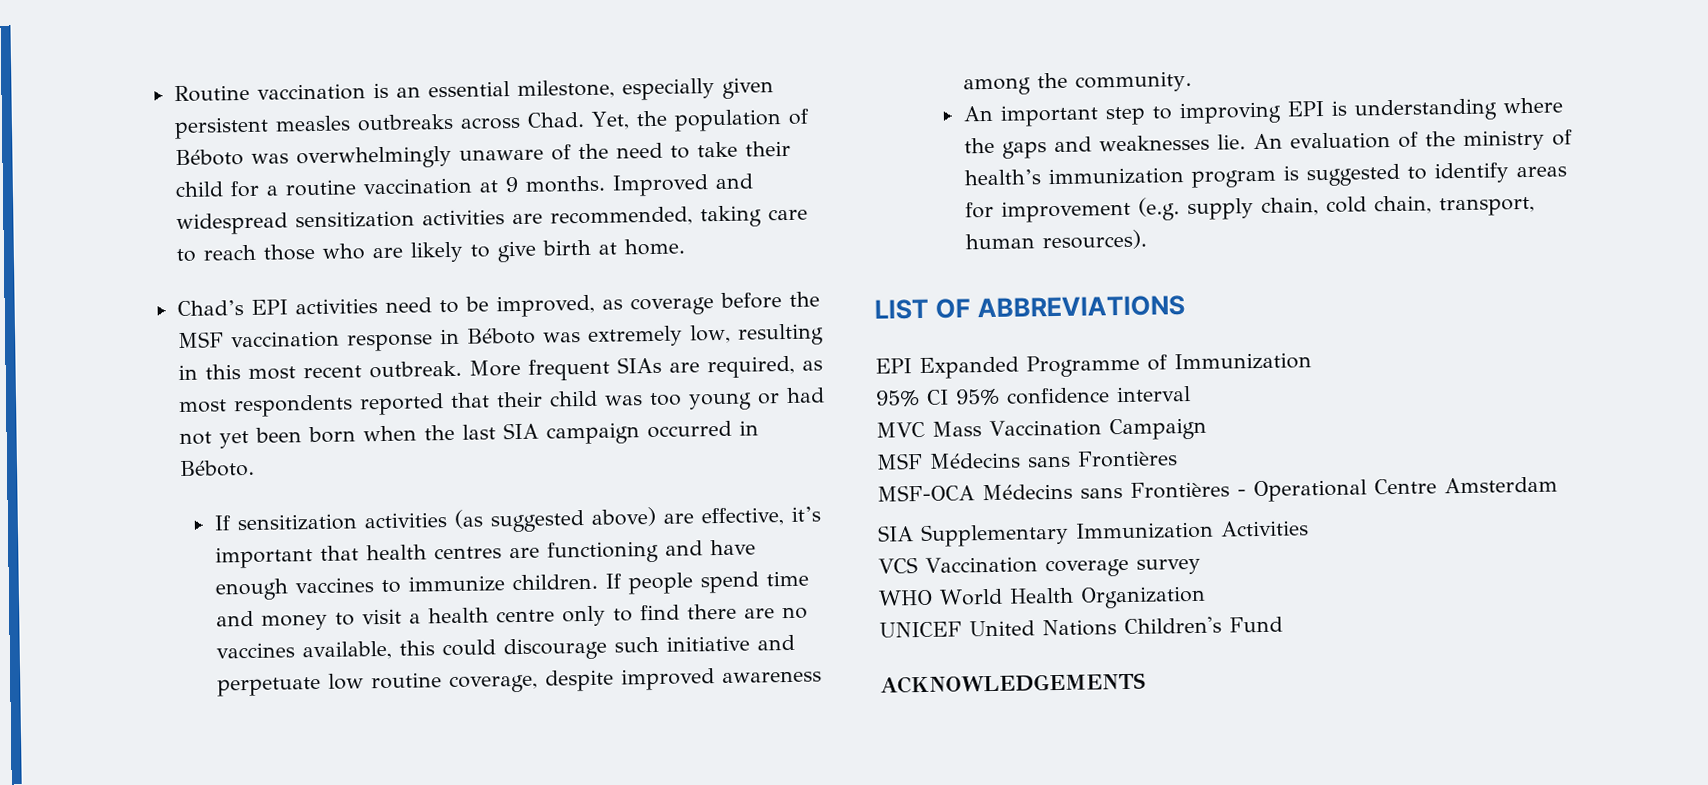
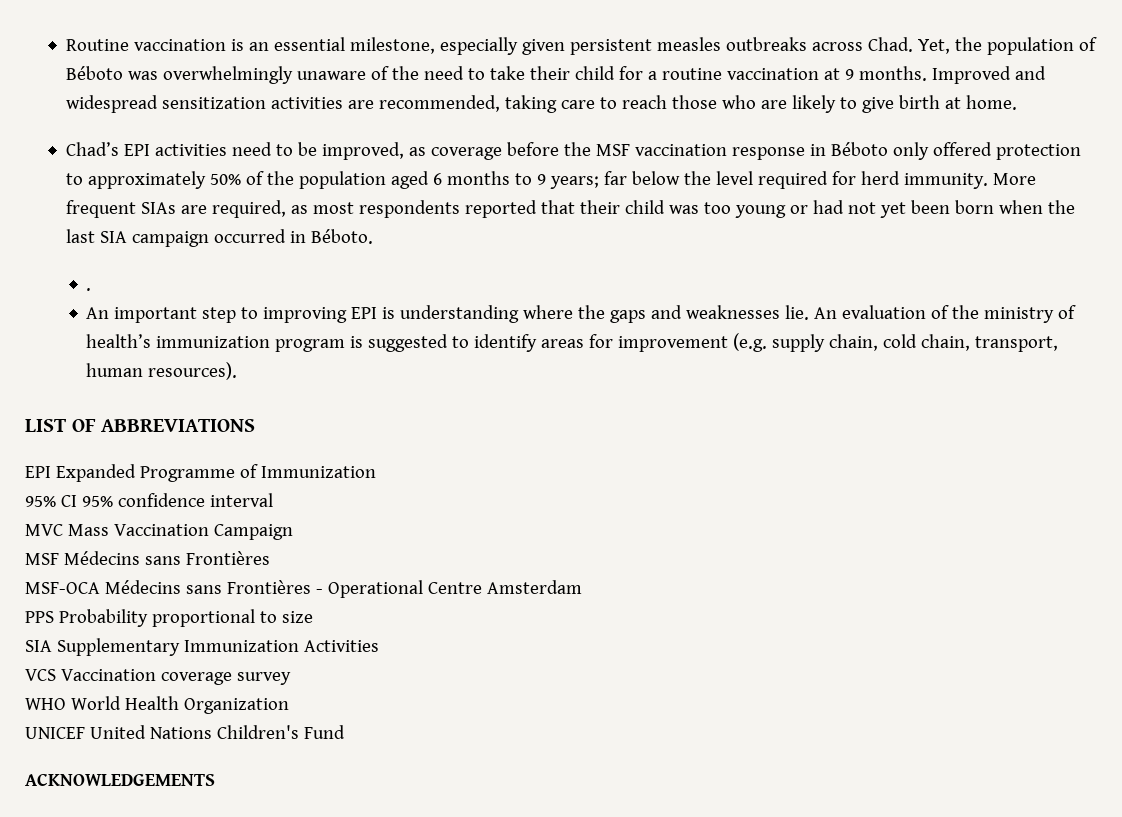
[542,323,824,347] [177,360,462,381] was extremely low, resulting in this most recent outbreak. -> [892,142,1081,160] [65,171,988,189] only offered protection to approximately 50% of the population aged 6 months to 9 years; far below the level required for herd immunity.
[213,506,821,533] [214,539,756,569] [214,570,809,601] [215,603,808,631] [215,634,795,661] [216,668,822,697] [962,70,1192,96] If sensitization activities (as suggested above) are effective, it’s important that health centres are functioning and have enough vaccines to immunize children. If people spend time and money to visit a health centre only to find there are no vaccines available, this could discourage such initiative and perpetuate low routine coverage, despite improved awareness among the community. -> [86,288,92,291] .
(1558, 485) none -> [25,609,313,627] // PPS Probability proportional to size

